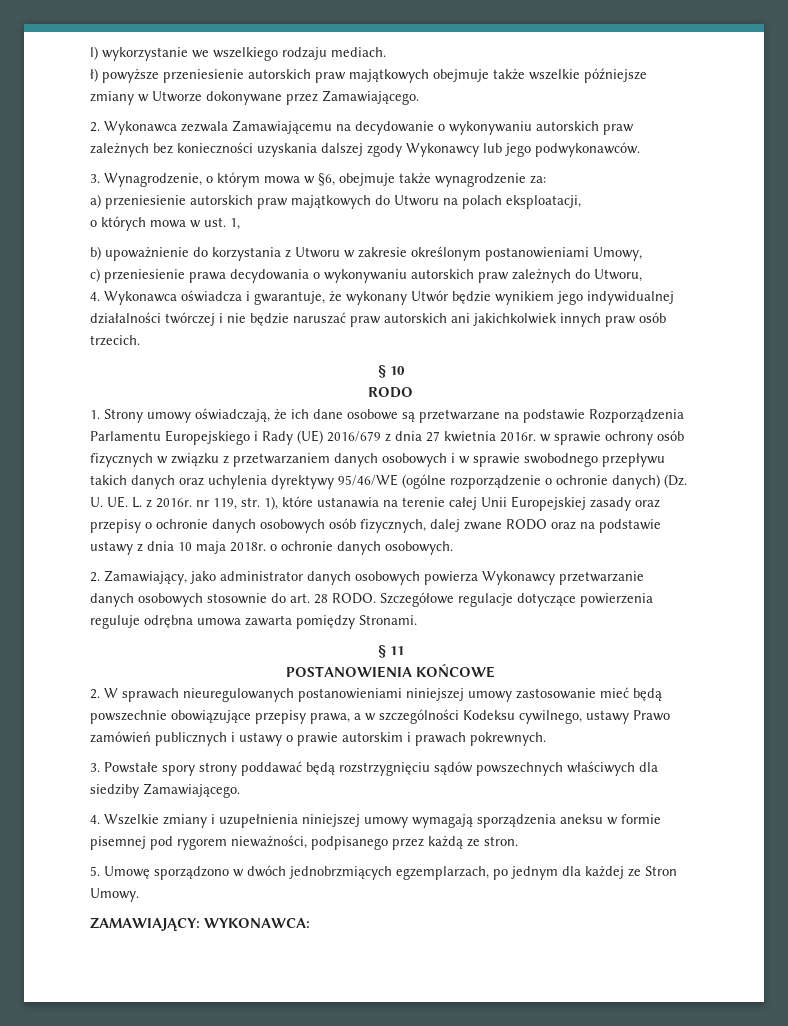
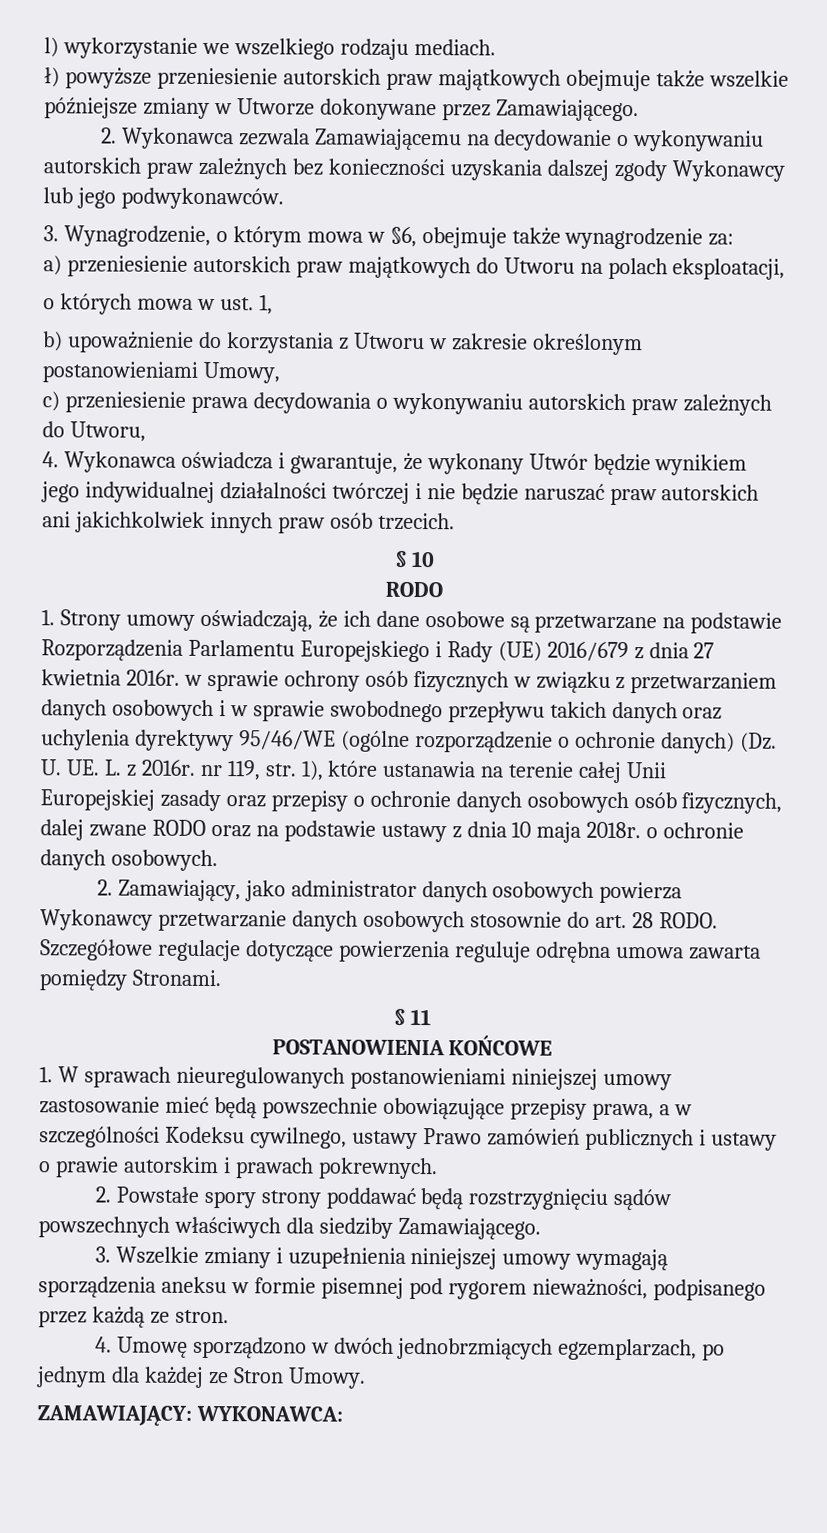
[90,689,100,699] 2. -> [39,1066,53,1083] 1.
[90,763,100,772] 3. -> [94,1186,111,1203] 2.
[90,815,100,824] 4. -> [94,1246,111,1263] 3.
[90,866,100,876] 5. -> [94,1336,112,1353] 4.

